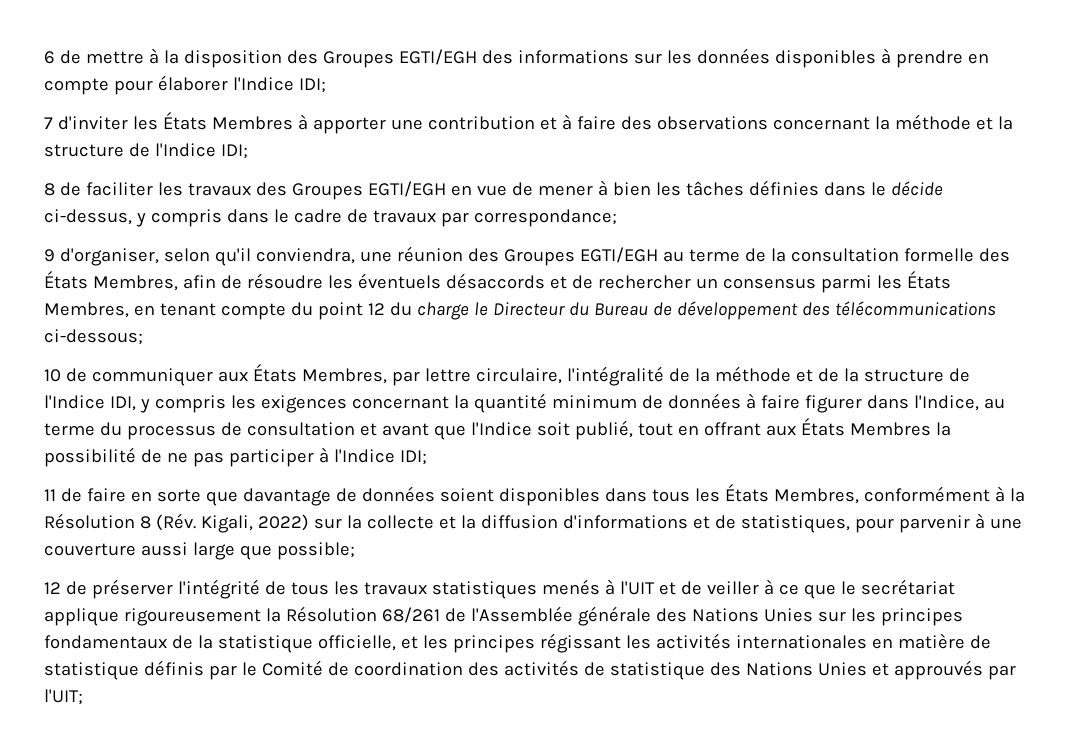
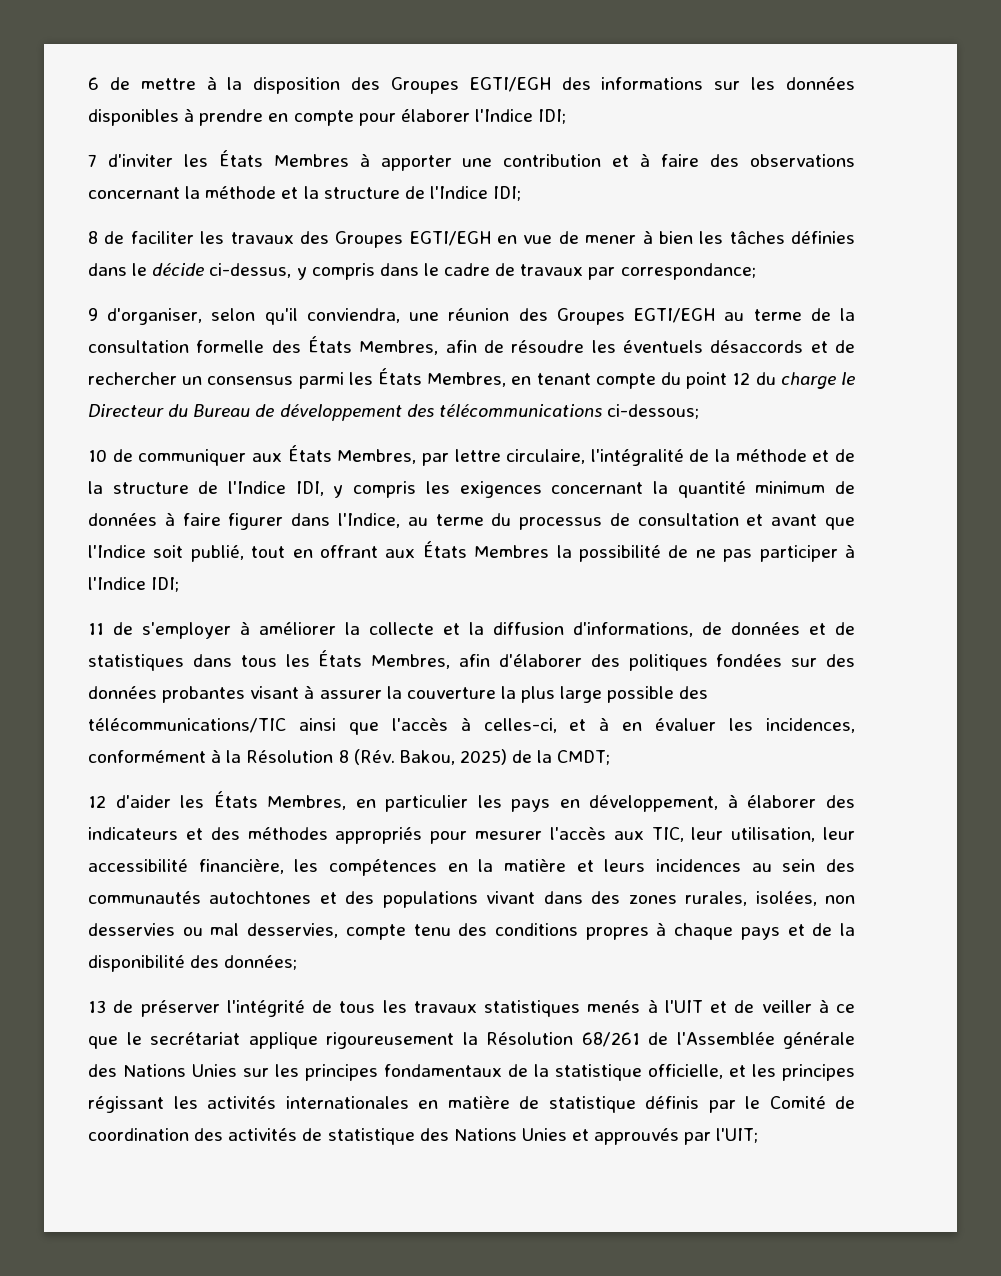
[86,486,600,506] faire en sorte que davantage de données soient disponibles -> [142,621,855,639] [88,654,184,671] s'employer à améliorer la collecte et la diffusion d'informations, de données et de statistiques
(859, 496) none -> [459,654,856,671] [88,685,709,703] [88,717,855,735] afin d'élaborer des politiques fondées sur des données probantes visant à assurer la couverture la plus large possible des télécommunications/TIC ainsi que l'accès à celles-ci, et à en évaluer les incidences,
[200,513,1022,533] [44,542,355,560] [44,582,61,594] Kigali, 2022) sur la collecte et la diffusion d'informations et de statistiques, pour parvenir à une couverture aussi large que possible; // 12 -> [399,749,611,765] [88,791,856,812] [88,827,856,844] [88,859,855,876] [88,891,856,908] [88,922,855,940] [88,955,298,972] [88,1000,106,1013] Bakou, 2025) de la CMDT; // 12 d'aider les États Membres, en particulier les pays en développement, à élaborer des indicateurs et des méthodes appropriés pour mesurer l'accès aux TIC, leur utilisation, leur accessibilité financière, les compétences en la matière et leurs incidences au sein des communautés autochtones et des populations vivant dans des zones rurales, isolées, non desservies ou mal desservies, compte tenu des conditions propres à chaque pays et de la disponibilité des données; // 13

